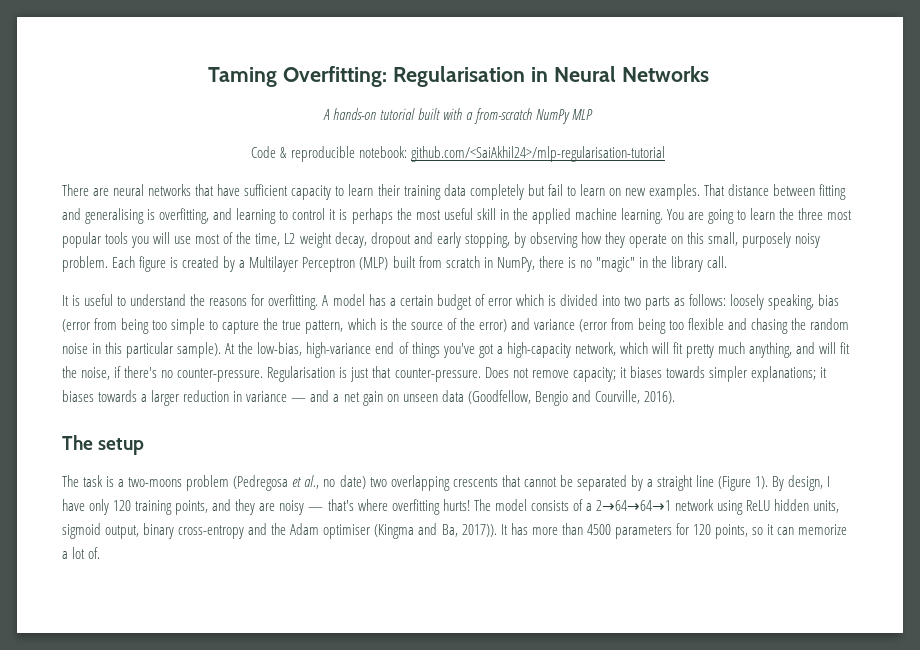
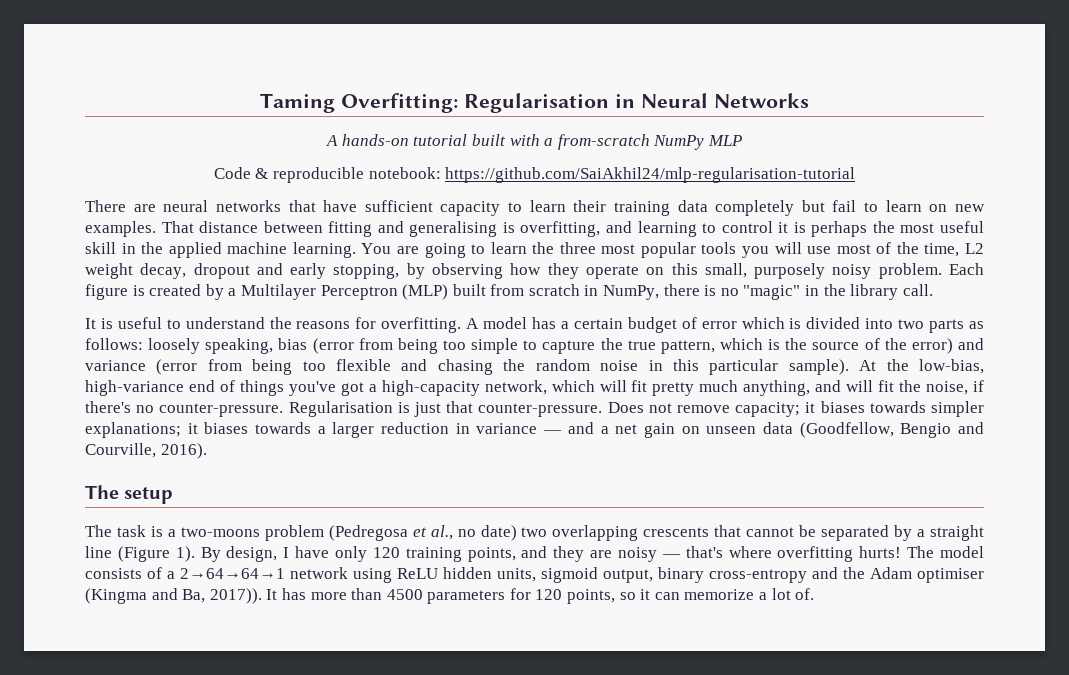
[410,146,665,162] github.com/<SaiAkhil24>/mlp-regularisation-tutorial -> [445,167,856,183] https://github.com/SaiAkhil24/mlp-regularisation-tutorial

